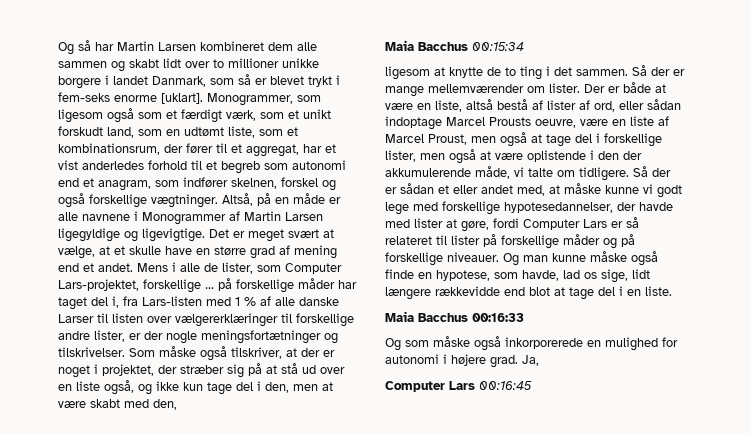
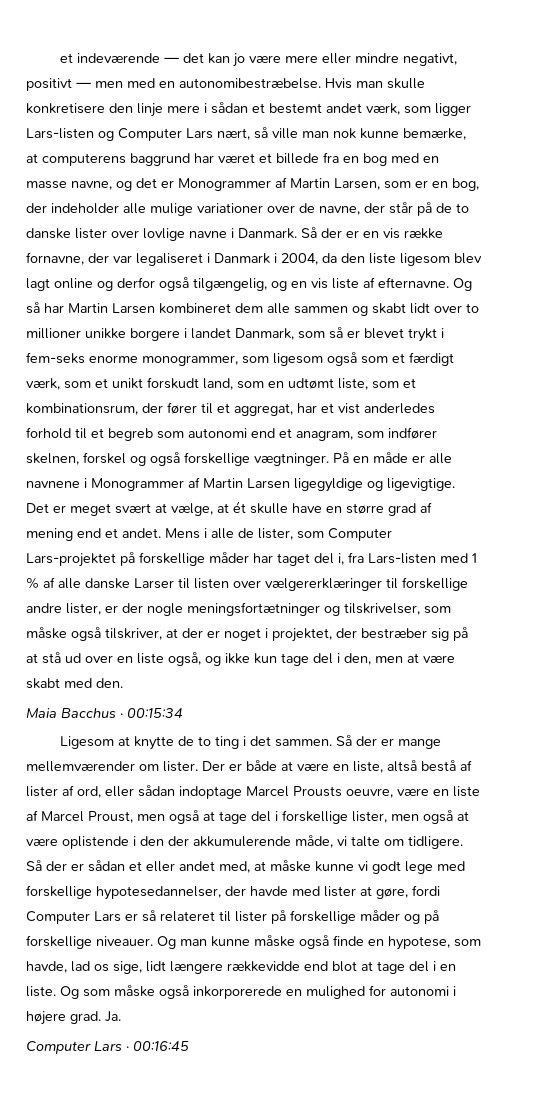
(58, 48) none -> [60,53,458,67] [26,78,425,91] [26,102,471,117] [26,127,466,141] [26,152,439,166] [26,177,479,191] [26,202,469,216] [26,227,443,241] [26,252,482,266] [26,277,449,291] et indeværende — det kan jo være mere eller mindre negativt, positivt — men med en autonomibestræbelse. Hvis man skulle konkretisere den linje mere i sådan et bestemt andet værk, som ligger Lars-listen og Computer Lars nært, så ville man nok kunne bemærke, at computerens baggrund har været et billede fra en bog med en masse navne, og det er Monogrammer af Martin Larsen, som er en bog, der indeholder alle mulige variationer over de navne, der står på de to danske lister over lovlige navne i Danmark. Så der er en vis række fornavne, der var legaliseret i Danmark i 2004, da den liste ligesom blev lagt online og derfor også tilgængelig, og en vis liste af efternavne.
[161,93,293,106] [uklart]. Monogrammer, -> [142,355,238,366] monogrammer,
[222,193,271,206] Altså, på -> [333,452,349,463] På
[114,246,125,255] et -> [233,501,246,513] ét
[58,279,214,293] Lars-projektet, forskellige … -> [26,553,116,567] Lars-projektet
[58,347,155,357] tilskrivelser. Som -> [344,603,451,615] tilskrivelser, som
[180,365,224,374] stræber -> [361,628,427,639] bestræber
[153,399,177,410] [385,40,468,51] den, // Maia Bacchus -> [96,678,123,688] [26,708,123,718] den. // Maia Bacchus ·
[385,66,430,80] ligesom -> [60,736,115,749] Ligesom
[385,311,524,322] // Maia Bacchus 00:16:33 // -> (56, 991) none
[522,355,539,366] [385,381,475,392] Ja, // Computer Lars -> [105,1011,121,1022] [26,1041,129,1054] Ja. // Computer Lars ·

